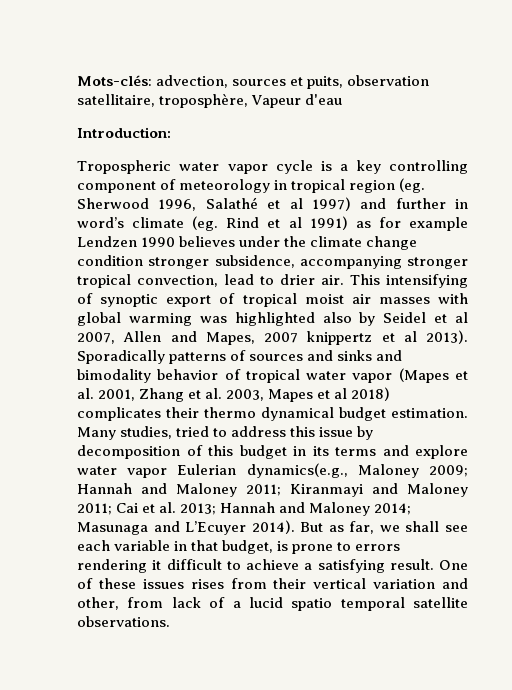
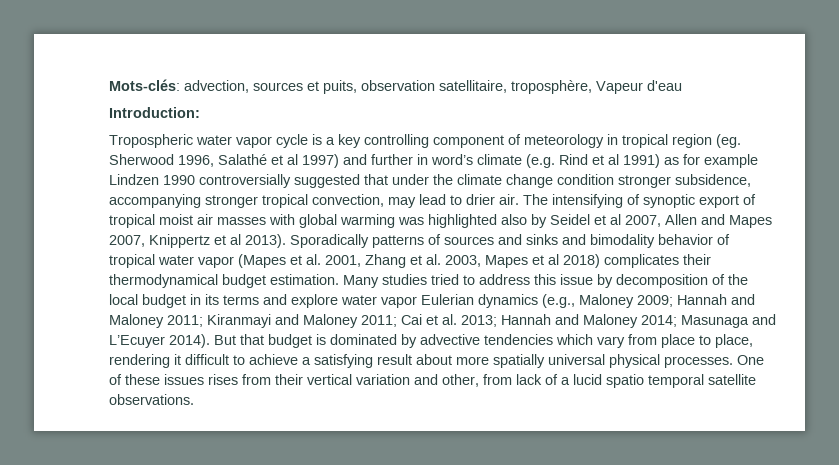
[192,216,219,231] (eg. -> [526,154,555,168] (e.g.
[77,236,236,247] Lendzen 1990 believes -> [109,174,388,188] Lindzen 1990 controversially suggested that
(218, 281) none -> [388,197,416,208] may
[350,274,380,285] This -> [523,194,548,205] The
[205,331,373,345] Mapes, 2007 knippertz -> [729,215,772,228] [109,234,210,248] Mapes 2007, Knippertz
[204,407,334,421] thermo dynamical -> [109,274,218,288] thermodynamical
[120,426,173,439] studies, -> [382,274,427,285] studies
[208,445,233,456] this -> [728,274,748,285] [109,294,138,305] the local
[246,463,348,478] dynamics(e.g., -> [478,294,575,308] dynamics (e.g.,
[328,521,469,534] [77,540,401,554] as far, we shall see each variable in that budget, is prone to errors -> [240,334,753,348] that budget is dominated by advective tendencies which vary from place to place,
[389,559,434,570] result. -> [377,354,733,368] result about more spatially universal physical processes.

